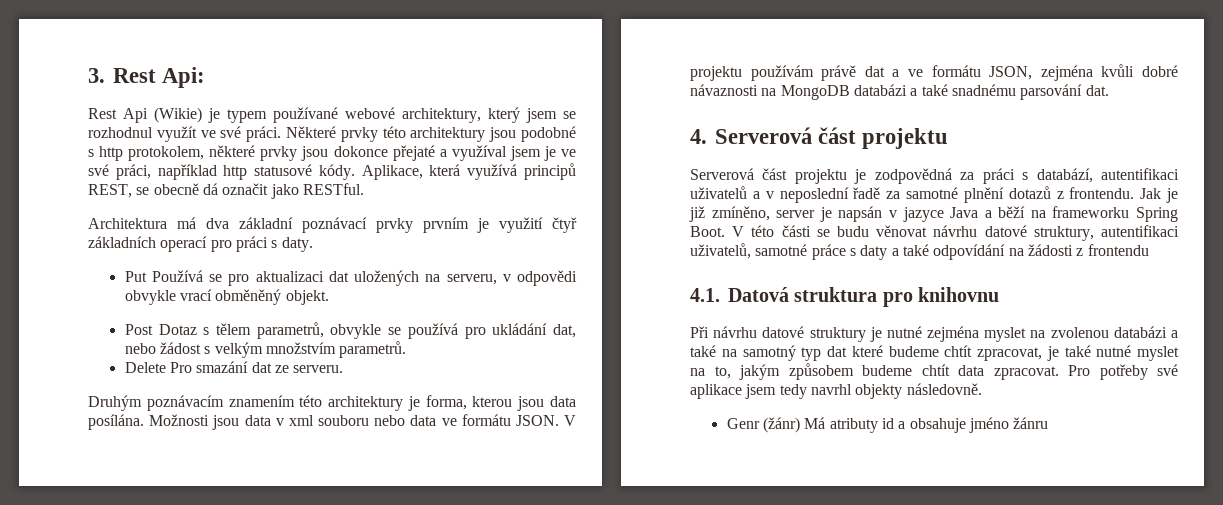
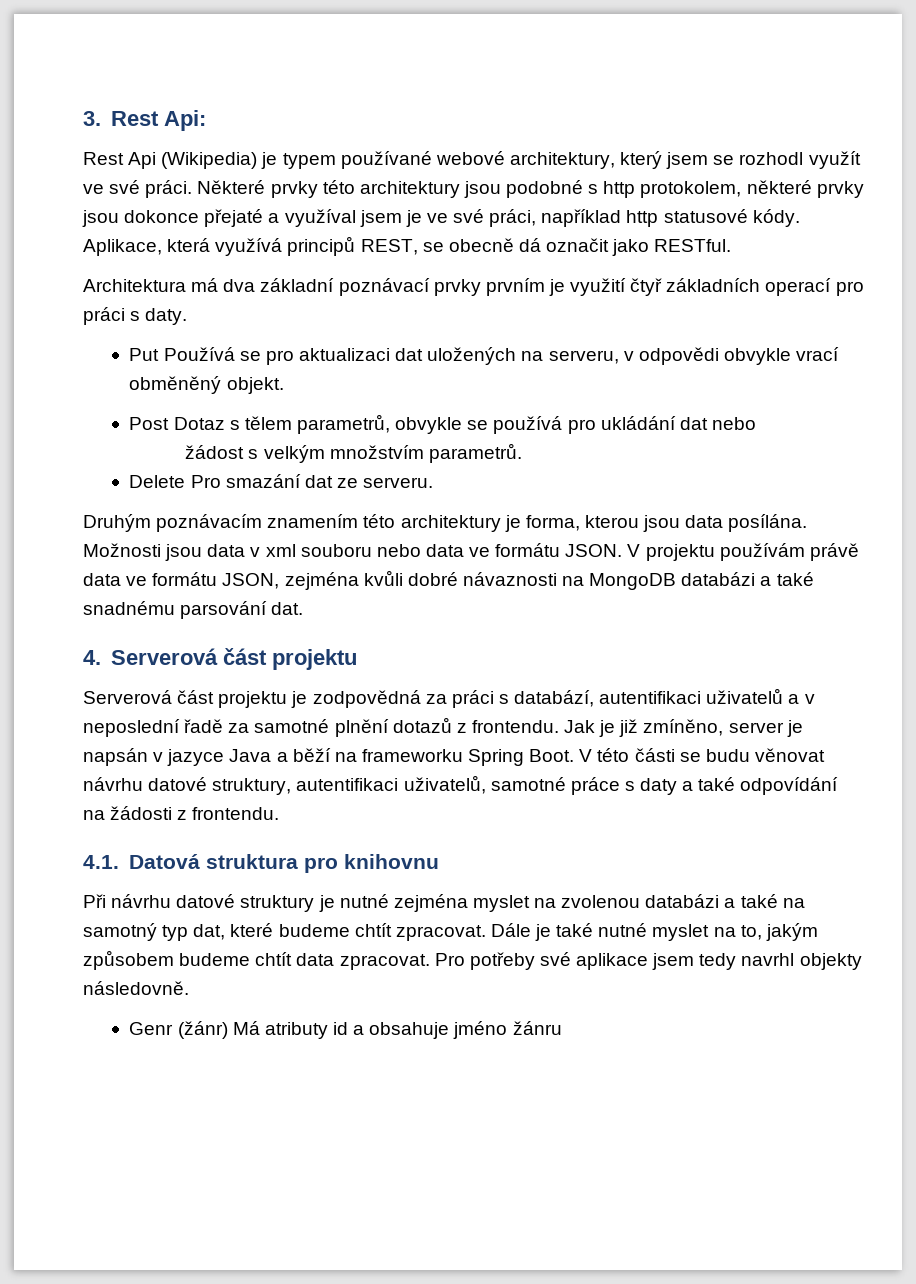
[154,107,202,123] (Wikie) -> [161,152,258,169] (Wikipedia)
[88,127,153,138] rozhodnul -> [739,152,804,165] rozhodl
[553,324,576,338] [124,343,156,354] dat, nebo -> [679,417,756,430] dat nebo //
[864,66,900,77] dat a -> [83,573,121,586] data
[1087,244,1149,256] frontendu -> [192,807,280,820] frontendu.
[827,346,847,357] dat -> [193,924,226,940] dat,
[977,347,1042,361] zpracovat, -> [395,923,531,941] zpracovat. Dále

